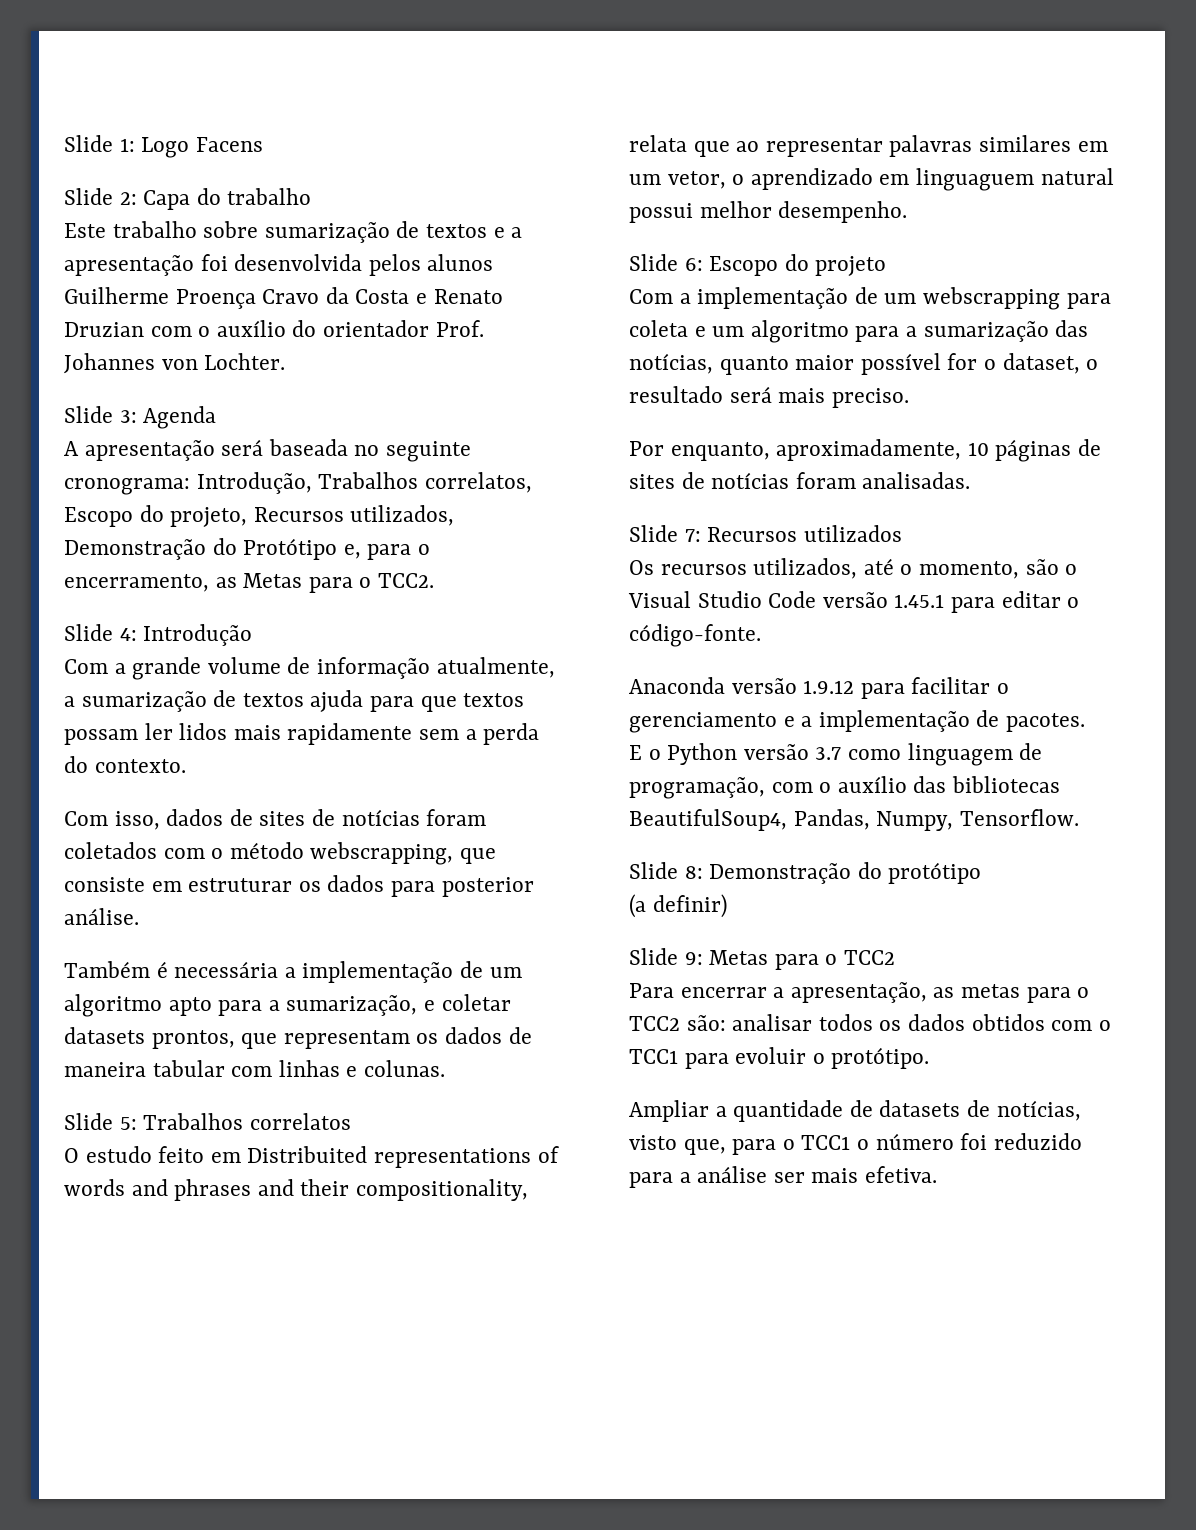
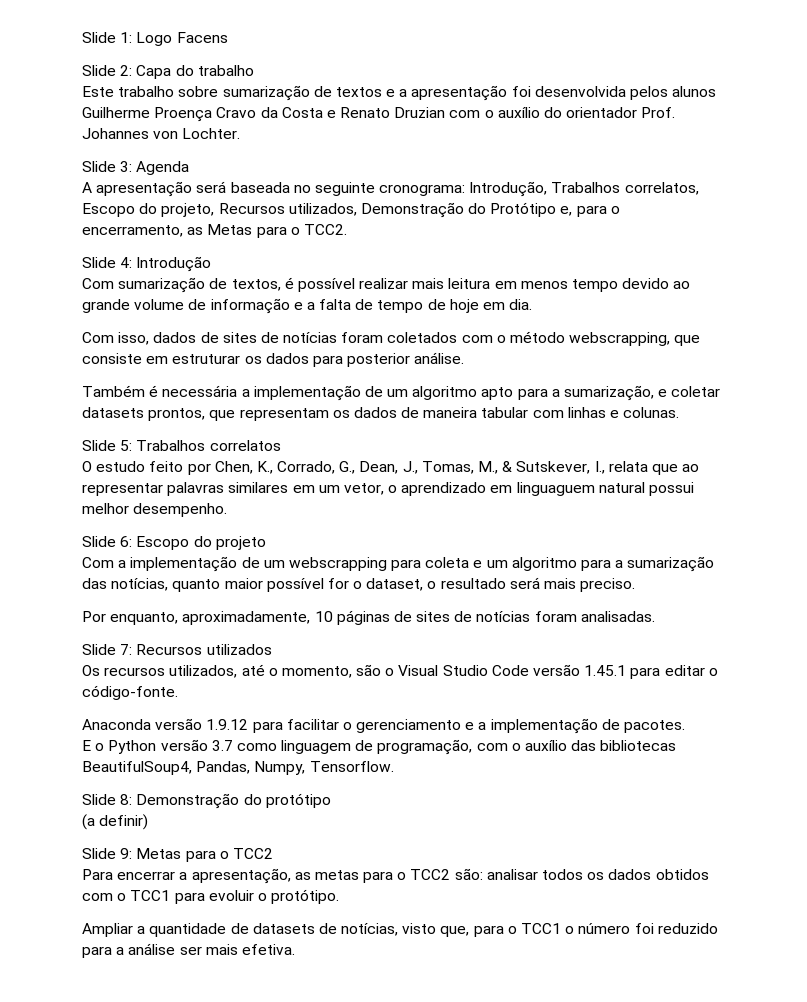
[114,657,555,680] [64,690,525,712] [64,723,540,745] [64,756,186,773] a grande volume de informação atualmente, a sumarização de textos ajuda para que textos possam ler lidos mais rapidamente sem a perda do contexto. -> [118,277,691,293] [82,298,533,314] sumarização de textos, é possível realizar mais leitura em menos tempo devido ao grande volume de informação e a falta de tempo de hoje em dia.
[210,1146,559,1168] [64,1179,529,1201] em Distribuited representations of words and phrases and their compositionality, -> [187,461,605,475] por Chen, K., Corrado, G., Dean, J., Tomas, M., & Sutskever, I.,

